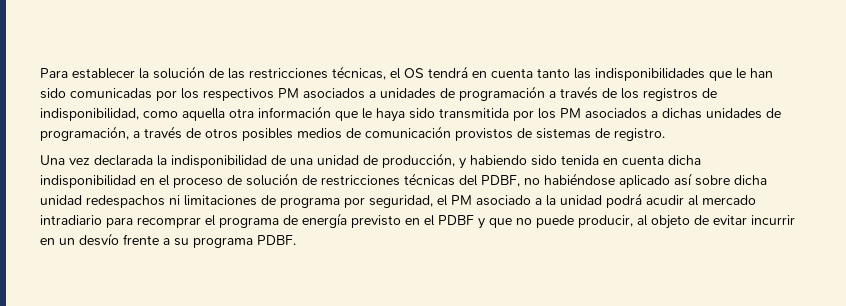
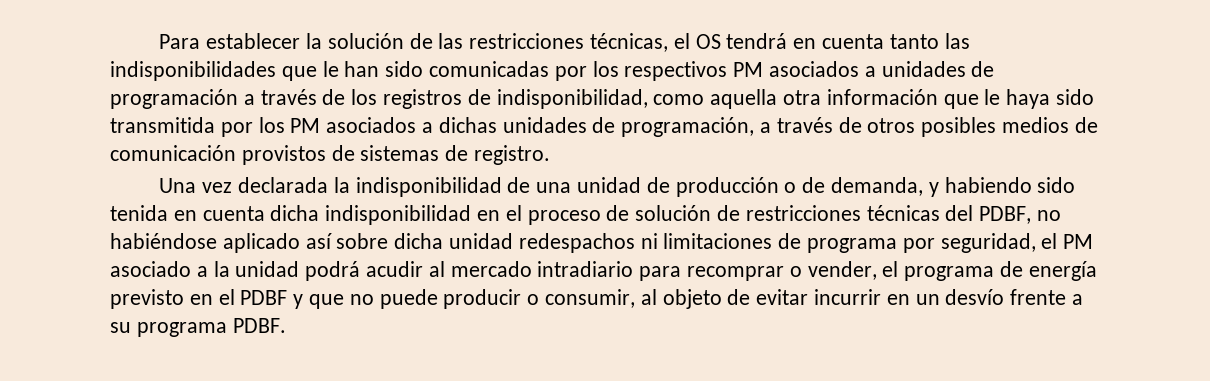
[382,153,455,168] producción, -> [675,177,923,197] producción o de demanda,
(201, 222) none -> [789,261,877,280] o vender,
[578,215,633,228] producir, -> [443,289,636,309] producir o consumir,

